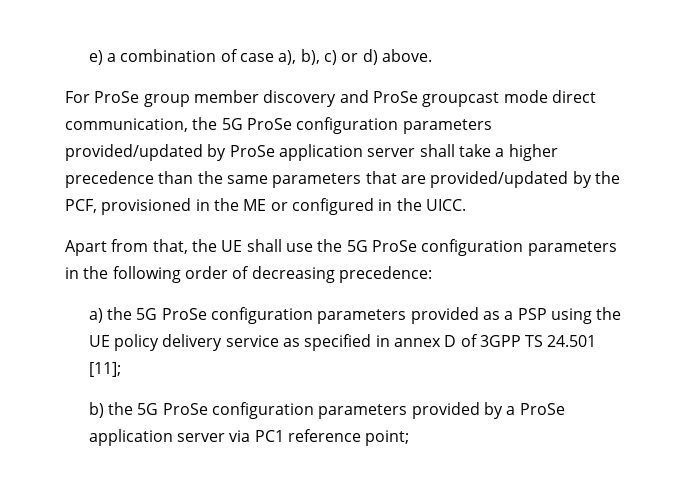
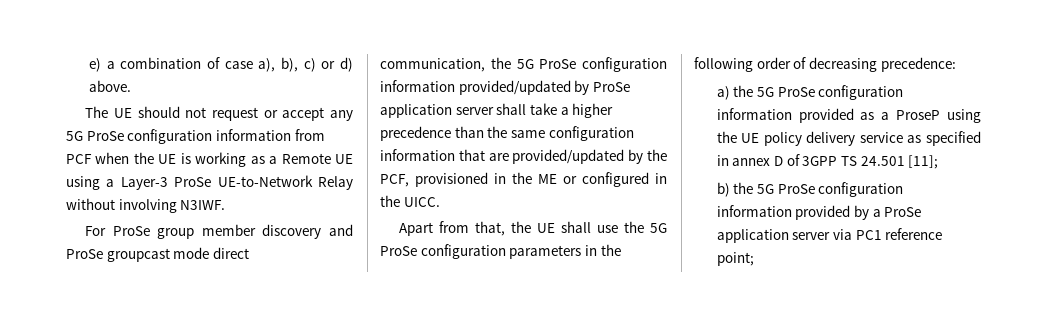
(432, 55) none -> [85,106,353,121] [66,129,325,144] [66,152,354,167] [66,175,353,190] [66,198,226,213] // The UE should not request or accept any 5G ProSe configuration information from PCF when the UE is working as a Remote UE using a Layer-3 ProSe UE-to-Network Relay without involving N3IWF.
[402,119,492,134] parameters -> [380,80,455,92] information
[272,173,362,188] parameters -> [548,126,634,141] [380,149,455,161] configuration information
[317,309,407,324] parameters -> [716,108,792,120] information
[517,308,547,320] PSP -> [896,110,941,120] ProseP
[318,404,408,419] parameters -> [716,205,792,217] information

